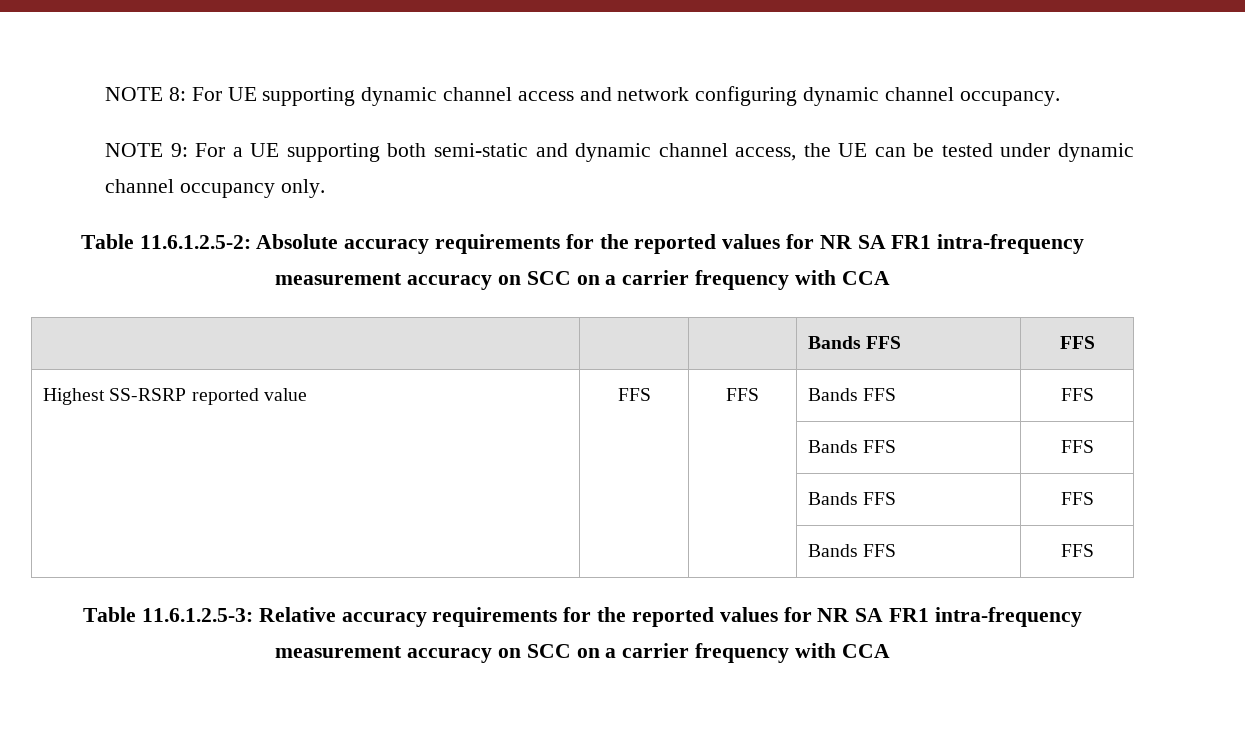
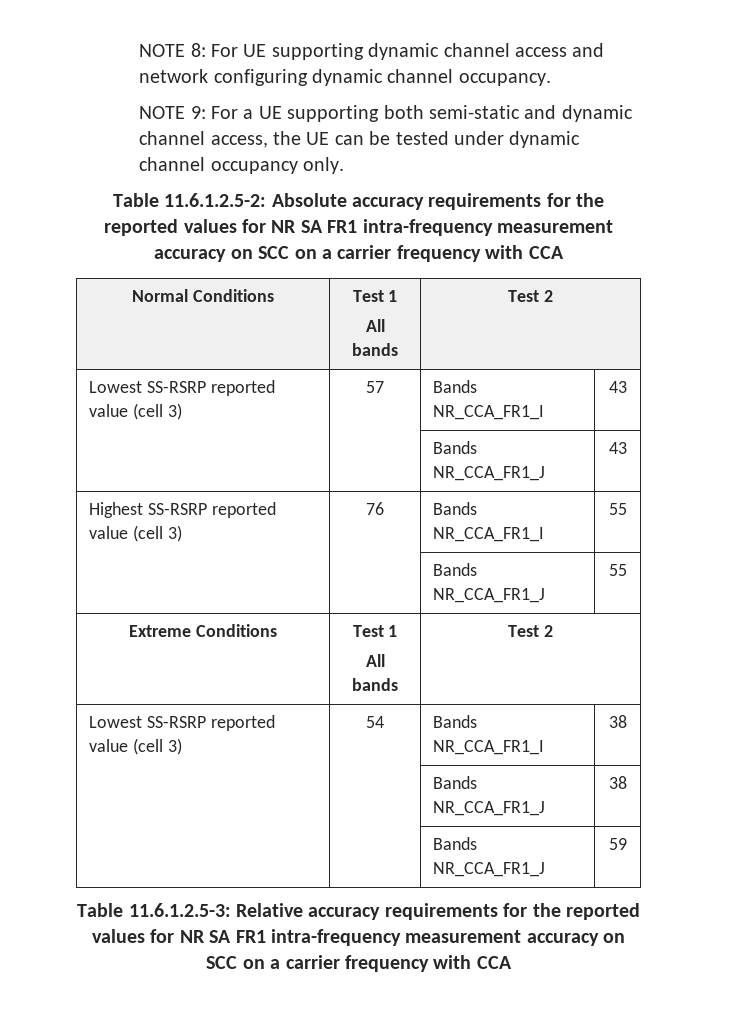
[807,336,902,349] [1059,336,1095,349] | | | Bands FFS | FFS -> [132,289,274,302] [352,290,398,302] [365,319,385,332] [352,343,398,356] [508,290,553,302] [89,380,276,396] [89,403,183,420] [366,381,384,393] [433,380,478,393] [433,405,545,420] [608,381,627,393] [433,441,478,454] [433,466,546,481] [608,442,627,454] Normal Conditions | Test 1 // All bands | Test 2 // Lowest SS-RSRP reported value (cell 3) | 57 | Bands NR_CCA_FR1_I | 43 // | | Bands NR_CCA_FR1_J | 43
[617,388,651,401] [726,388,759,401] [807,388,897,401] [1060,388,1094,401] [807,440,897,453] [1060,440,1094,453] [807,492,897,505] [1060,492,1094,505] [807,544,897,557] [1060,544,1094,557] | FFS | FFS | Bands FFS | FFS // | | | Bands FFS | FFS // | | | Bands FFS | FFS // | | | Bands FFS | FFS -> [133,525,183,542] [366,502,384,515] [433,502,478,515] [433,527,545,542] [608,503,627,515] [433,563,478,576] [433,588,546,603] [608,564,627,576] [129,624,277,637] [352,625,398,637] [365,654,385,667] [352,678,398,691] [508,625,553,637] [89,715,276,731] [89,738,183,755] [366,716,384,728] [433,715,478,728] [433,740,545,755] [608,715,627,728] [433,776,478,789] [433,801,546,816] [608,776,627,789] [433,837,478,850] [433,862,546,877] [608,838,627,850] (cell 3) | 76 | Bands NR_CCA_FR1_I | 55 // | | Bands NR_CCA_FR1_J | 55 // Extreme Conditions | Test 1 // All bands | Test 2 // Lowest SS-RSRP reported value (cell 3) | 54 | Bands NR_CCA_FR1_I | 38 // | | Bands NR_CCA_FR1_J | 38 // | | Bands NR_CCA_FR1_J | 59

